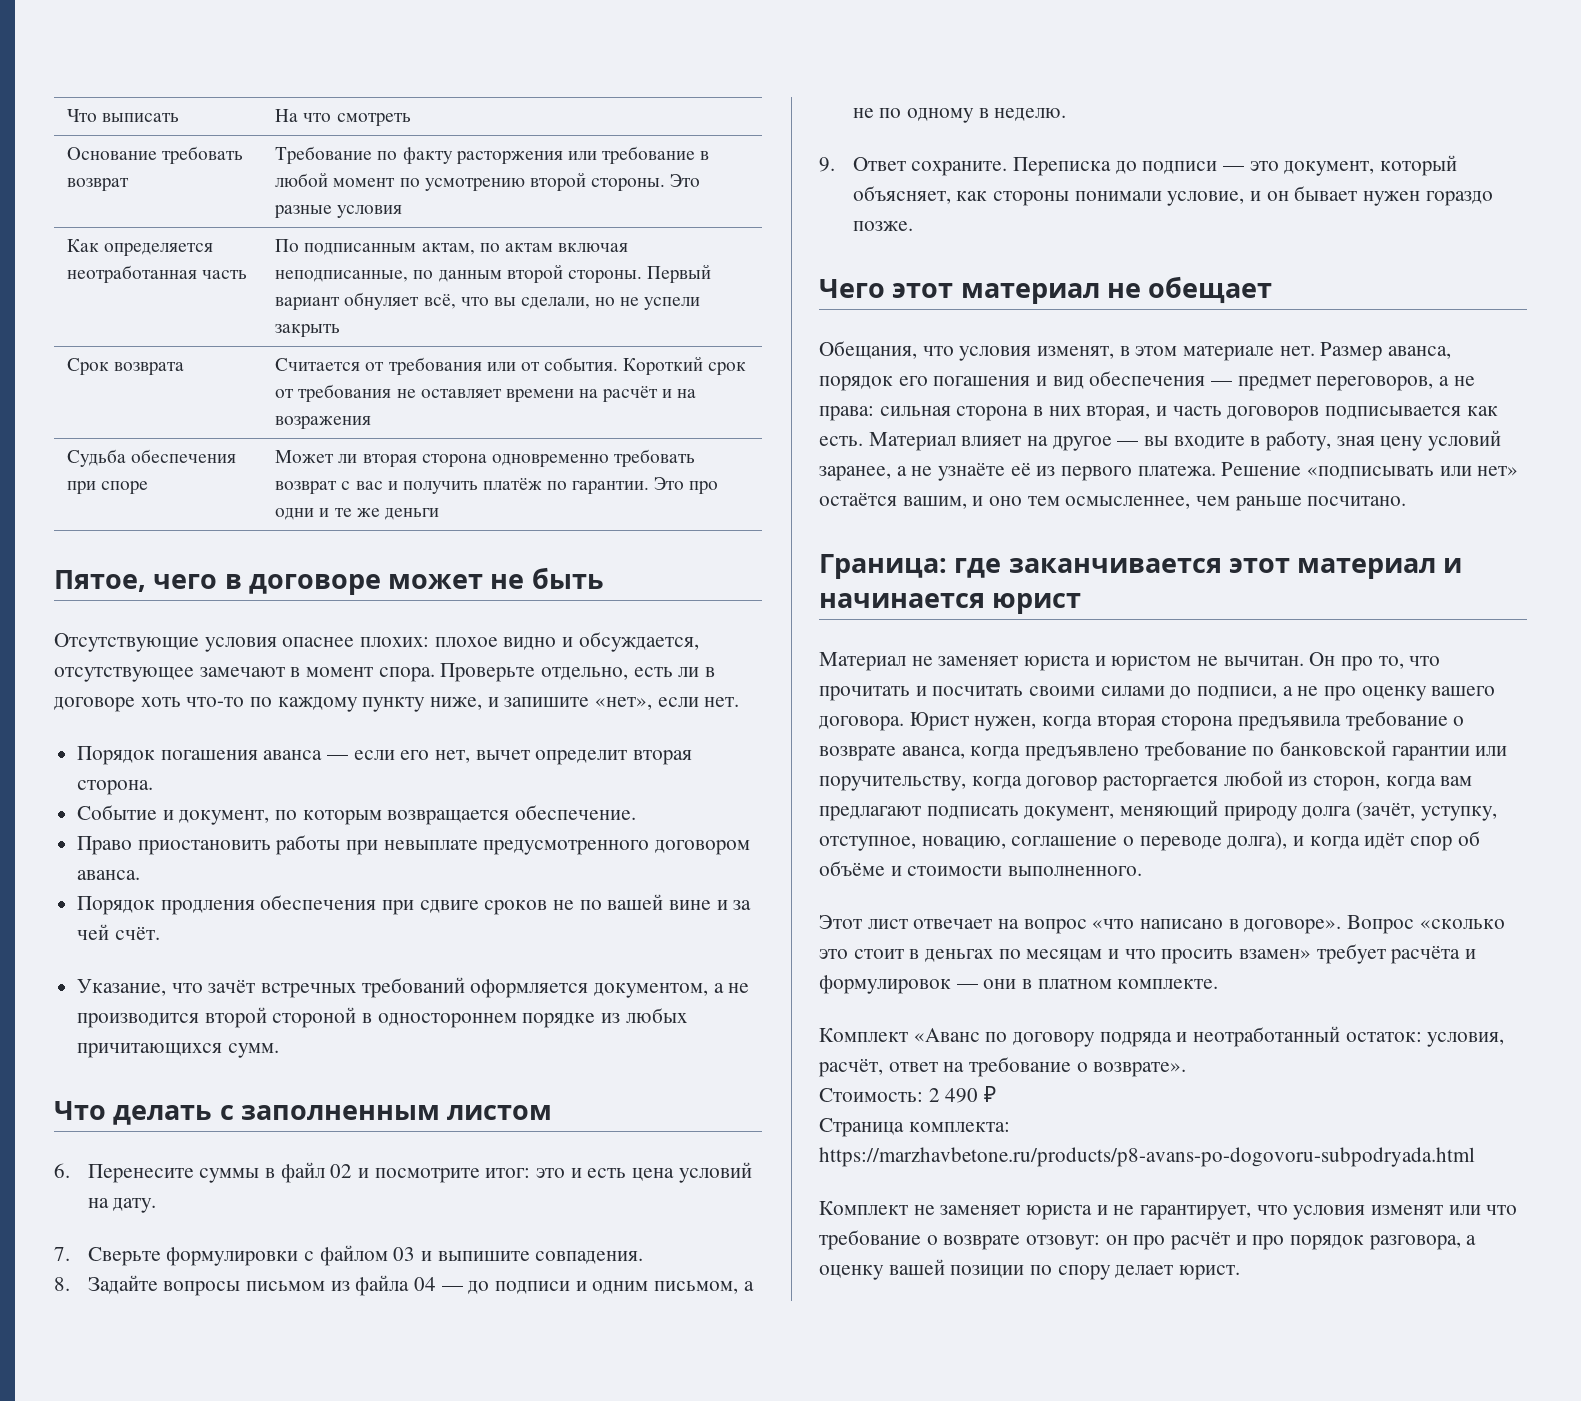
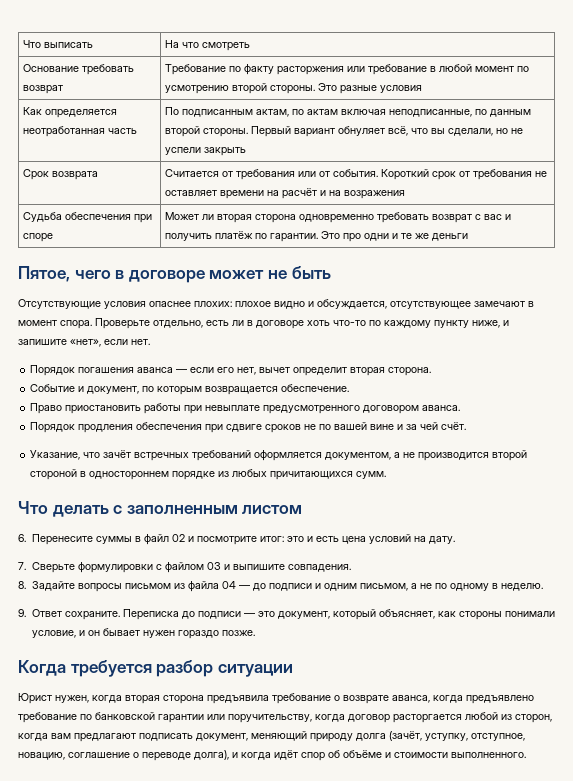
[819,276,1273,304] [819,341,1452,361] [819,371,1475,391] [819,406,1498,421] [819,430,1502,451] [819,462,1519,481] [819,492,1407,511] [819,554,1463,579] [819,593,1082,614] [819,652,1441,671] [819,686,1496,701] [819,716,904,731] Чего этот материал не обещает // Обещания, что условия изменят, в этом материале нет. Размер аванса, порядок его погашения и вид обеспечения — предмет переговоров, а не права: сильная сторона в них вторая, и часть договоров подписывается как есть. Материал влияет на другое — вы входите в работу, зная цену условий заранее, а не узнаёте её из первого платежа. Решение «подписывать или нет» остаётся вашим, и оно тем осмысленнее, чем раньше посчитано. // Граница: где заканчивается этот материал и начинается юрист // Материал не заменяет юриста и юристом не вычитан. Он про то, что прочитать и посчитать своими силами до подписи, а не про оценку вашего договора. -> [18,660,293,677] Когда требуется разбор ситуации //
[819,915,1505,934] [819,944,1477,964] [819,975,1219,994] [819,1026,1505,1047] [818,1057,1187,1077] [819,1086,997,1103] [819,1118,1010,1137] [819,1147,1475,1167] [819,1201,1518,1220] [819,1230,1477,1250] [819,1259,1241,1280] // Этот лист отвечает на вопрос «что написано в договоре». Вопрос «сколько это стоит в деньгах по месяцам и что просить взамен» требует расчёта и формулировок — они в платном комплекте. // Комплект «Аванс по договору подряда и неотработанный остаток: условия, расчёт, ответ на требование о возврате». // Стоимость: 2 490 ₽ // Страница комплекта: https://marzhavbetone.ru/products/p8-avans-po-dogovoru-subpodryada.html // Комплект не заменяет юриста и не гарантирует, что условия изменят или что требование о возврате отзовут: он про расчёт и про порядок разговора, а оценку вашей позиции по спору делает юрист. -> (526, 755) none

